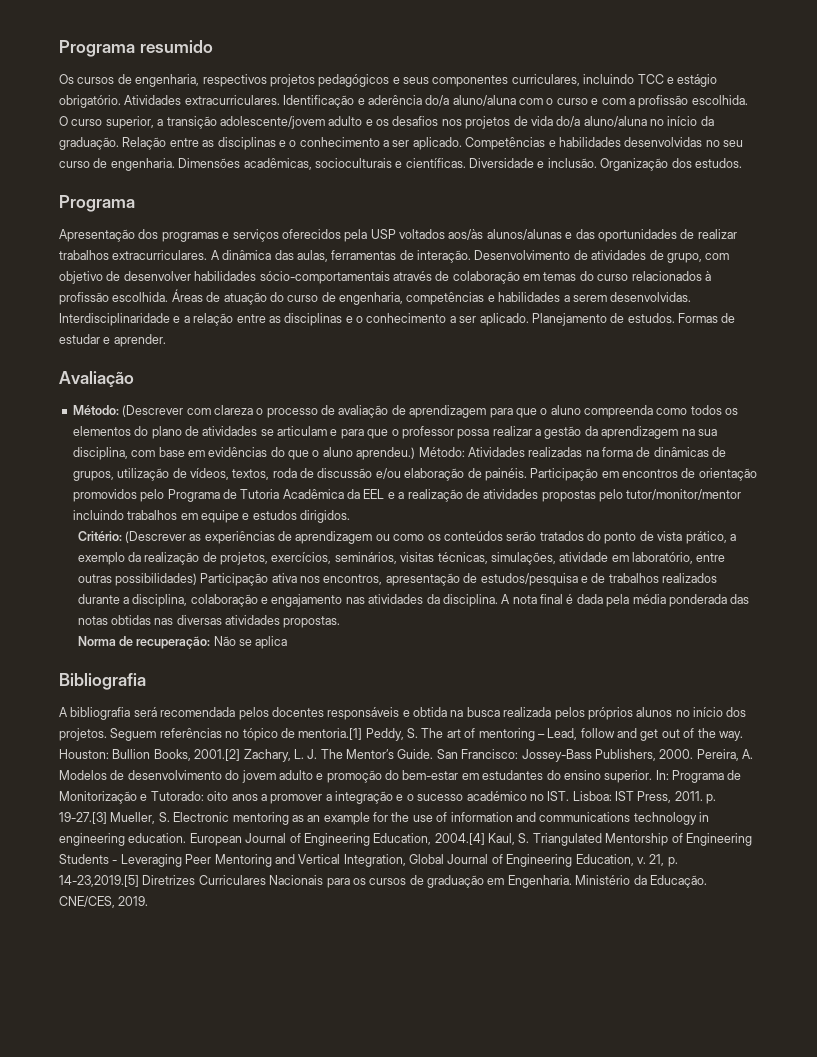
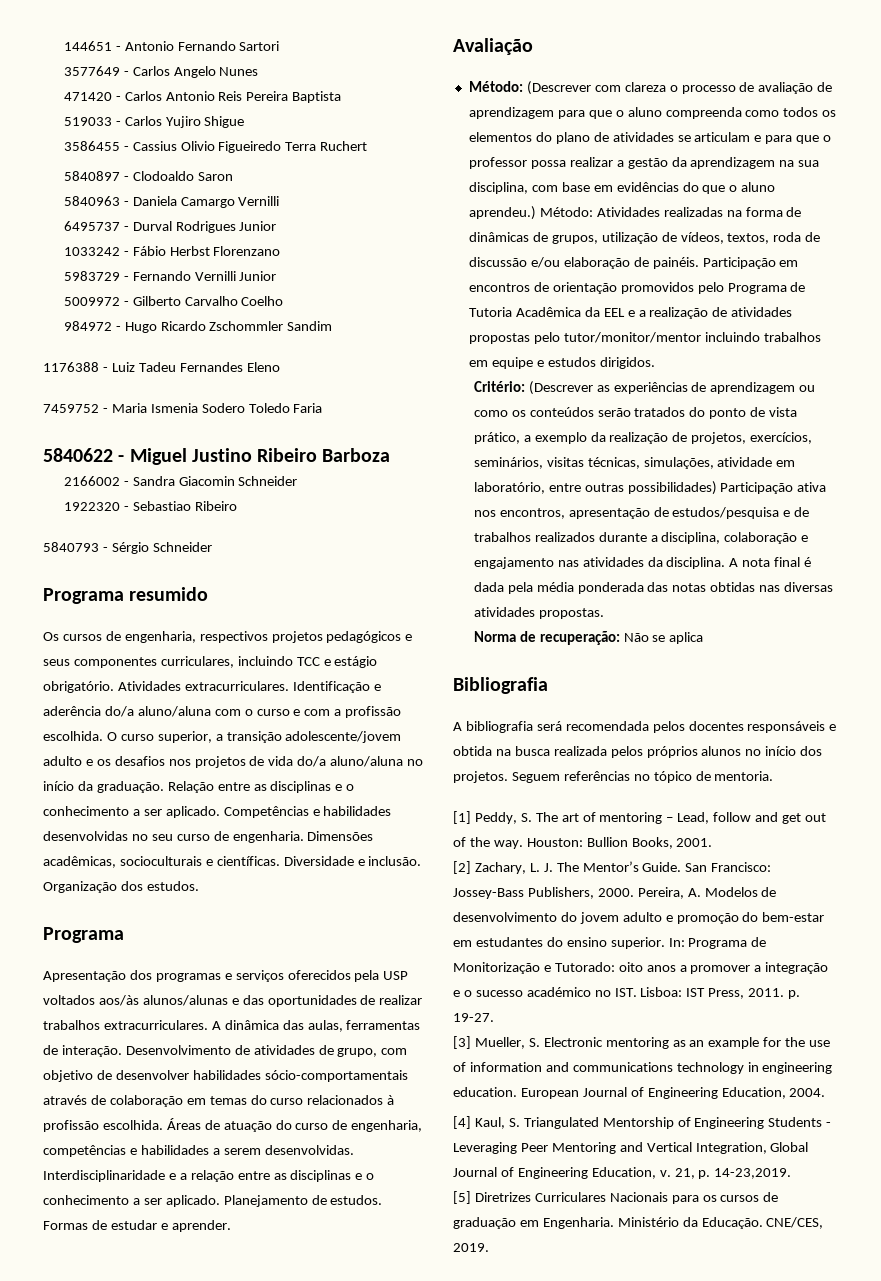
(59, 48) none -> [63,41,280,51] [63,66,259,78] [63,91,342,103] [63,116,245,128] [63,141,368,153] [63,171,233,181] [63,196,280,208] [63,221,277,233] [63,246,281,256] [63,271,277,281] [63,296,284,306] [63,321,333,333] [43,362,280,372] [43,403,323,413] [43,448,391,465] [63,476,298,486] [63,501,237,511] [43,542,212,554] 144651 - Antonio Fernando Sartori // 3577649 - Carlos Angelo Nunes // 471420 - Carlos Antonio Reis Pereira Baptista // 519033 - Carlos Yujiro Shigue // 3586455 - Cassius Olivio Figueiredo Terra Ruchert // 5840897 - Clodoaldo Saron // 5840963 - Daniela Camargo Vernilli // 6495737 - Durval Rodrigues Junior // 1033242 - Fábio Herbst Florenzano // 5983729 - Fernando Vernilli Junior // 5009972 - Gilberto Carvalho Coelho // 984972 - Hugo Ricardo Zschommler Sandim // 1176388 - Luiz Tadeu Fernandes Eleno // 7459752 - Maria Ismenia Sodero Toledo Faria // 5840622 - Miguel Justino Ribeiro Barboza // 2166002 - Sandra Giacomin Schneider // 1922320 - Sebastiao Ribeiro // 5840793 - Sérgio Schneider //
[298,728,363,740] mentoria.[1] -> [714,771,774,781] [453,811,471,824] mentoria. // [1]
[194,749,241,761] 2001.[2] -> [676,838,713,847] [453,861,471,874] 2001. // [2]
[59,812,107,824] 19-27.[3] -> [453,1013,494,1022] [453,1036,471,1049] 19-27. // [3]
[434,833,485,845] 2004.[4] -> [789,1088,826,1097] [453,1116,471,1129] 2004. // [4]
[59,875,139,887] 14-23,2019.[5] -> [714,1168,792,1179] [453,1191,471,1204] 14-23,2019. // [5]

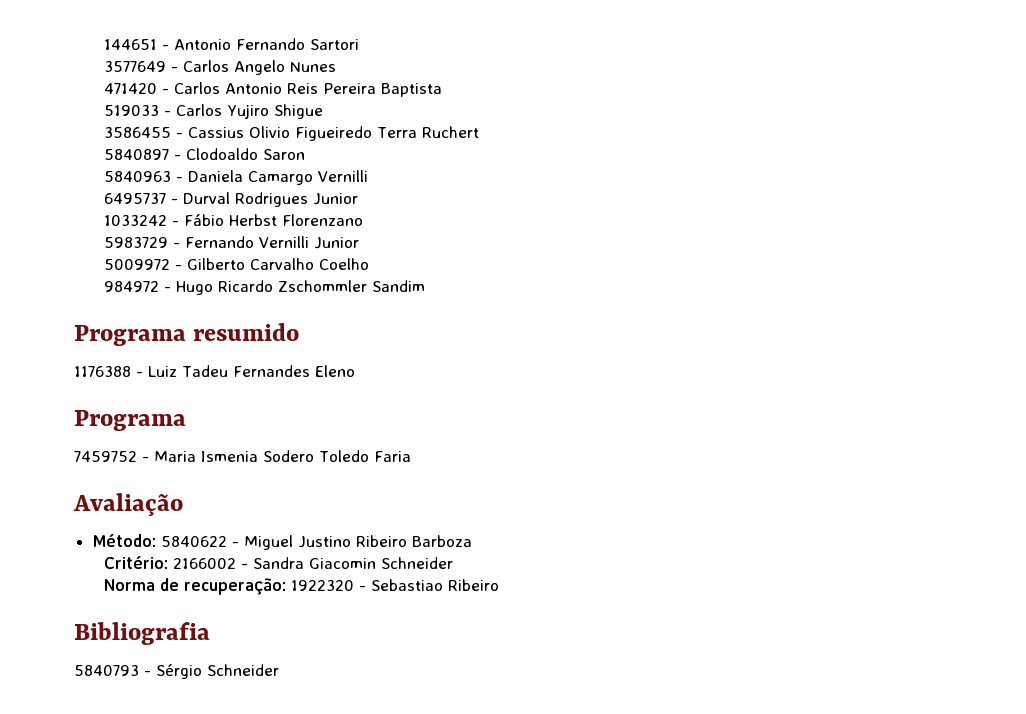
(333, 326) none -> [74,323,300,346] // Programa resumido
(280, 367) none -> [74,410,186,431] // Programa
(323, 408) none -> [73,493,183,516] [92,534,156,547] Avaliação // Método:
(391, 455) none -> [104,556,169,569] Critério:
(298, 481) none -> [104,578,287,595] Norma de recuperação:
(237, 506) none -> [74,622,210,645] // Bibliografia
[43,587,209,604] [43,631,413,643] [43,656,378,668] [43,681,381,693] [43,706,402,718] [43,731,402,743] [43,756,424,768] [43,781,355,793] [43,806,392,818] [43,831,374,843] [43,856,422,868] [43,881,199,893] [43,927,124,943] [43,970,409,982] [43,995,423,1007] [43,1020,421,1032] [43,1045,408,1057] [43,1070,408,1082] [43,1095,395,1107] [43,1118,423,1132] [43,1145,354,1157] [43,1170,375,1182] [43,1195,383,1207] [43,1220,231,1232] [453,38,533,55] [468,81,833,95] [468,107,837,119] [468,132,832,144] [468,157,820,169] [468,182,776,194] [468,206,802,220] [468,232,821,244] [468,257,799,269] [468,282,806,294] [468,307,793,319] [468,332,821,344] [468,357,655,369] [473,381,816,395] [473,407,798,419] [473,432,813,444] [473,457,796,469] [473,481,827,495] [473,507,810,519] [473,532,809,544] [473,557,812,569] [473,582,834,594] [473,607,604,619] [473,631,704,645] [453,677,548,694] [453,721,837,733] [453,746,823,758] [453,771,774,783] [453,811,826,824] [453,837,713,849] [453,861,772,874] [453,887,777,899] [453,912,825,924] [453,937,767,949] [453,962,829,974] [453,987,801,999] [453,1013,494,1022] [453,1036,831,1049] [453,1062,833,1074] [453,1087,826,1099] [453,1116,832,1129] [453,1142,809,1154] [453,1167,792,1179] [453,1191,779,1204] [453,1217,824,1229] [453,1243,489,1252] // Programa resumido // Os cursos de engenharia, respectivos projetos pedagógicos e seus componentes curriculares, incluindo TCC e estágio obrigatório. Atividades extracurriculares. Identificação e aderência do/a aluno/aluna com o curso e com a profissão escolhida. O curso superior, a transição adolescente/jovem adulto e os desafios nos projetos de vida do/a aluno/aluna no início da graduação. Relação entre as disciplinas e o conhecimento a ser aplicado. Competências e habilidades desenvolvidas no seu curso de engenharia. Dimensões acadêmicas, socioculturais e científicas. Diversidade e inclusão. Organização dos estudos. // Programa // Apresentação dos programas e serviços oferecidos pela USP voltados aos/às alunos/alunas e das oportunidades de realizar trabalhos extracurriculares. A dinâmica das aulas, ferramentas de interação. Desenvolvimento de atividades de grupo, com objetivo de desenvolver habilidades sócio-comportamentais através de colaboração em temas do curso relacionados à profissão escolhida. Áreas de atuação do curso de engenharia, competências e habilidades a serem desenvolvidas. Interdisciplinaridade e a relação entre as disciplinas e o conhecimento a ser aplicado. Planejamento de estudos. Formas de estudar e aprender. // Avaliação // Método: (Descrever com clareza o processo de avaliação de aprendizagem para que o aluno compreenda como todos os elementos do plano de atividades se articulam e para que o professor possa realizar a gestão da aprendizagem na sua disciplina, com base em evidências do que o aluno aprendeu.) Método: Atividades realizadas na forma de dinâmicas de grupos, utilização de vídeos, textos, roda de discussão e/ou elaboração de painéis. Participação em encontros de orientação promovidos pelo Programa de Tutoria Acadêmica da EEL e a realização de atividades propostas pelo tutor/monitor/mentor incluindo trabalhos em equipe e estudos dirigidos. // Critério: (Descrever as experiências de aprendizagem ou como os conteúdos serão tratados do ponto de vista prático, a exemplo da realização de projetos, exercícios, seminários, visitas técnicas, simulações, atividade em laboratório, entre outras possibilidades) Participação ativa nos encontros, apresentação de estudos/pesquisa e de trabalhos realizados durante a disciplina, colaboração e engajamento nas atividades da disciplina. A nota final é dada pela média ponderada das notas obtidas nas diversas atividades propostas. // Norma de recuperação: Não se aplica // Bibliografia // A bibliografia será recomendada pelos docentes responsáveis e obtida na busca realizada pelos próprios alunos no início dos projetos. Seguem referências no tópico de mentoria. // [1] Peddy, S. The art of mentoring – Lead, follow and get out of the way. Houston: Bullion Books, 2001. // [2] Zachary, L. J. The Mentor’s Guide. San Francisco: Jossey-Bass Publishers, 2000. Pereira, A. Modelos de desenvolvimento do jovem adulto e promoção do bem-estar em estudantes do ensino superior. In: Programa de Monitorização e Tutorado: oito anos a promover a integração e o sucesso académico no IST. Lisboa: IST Press, 2011. p. 19-27. // [3] Mueller, S. Electronic mentoring as an example for the use of information and communications technology in engineering education. European Journal of Engineering Education, 2004. // [4] Kaul, S. Triangulated Mentorship of Engineering Students - Leveraging Peer Mentoring and Vertical Integration, Global Journal of Engineering Education, v. 21, p. 14-23,2019. // [5] Diretrizes Curriculares Nacionais para os cursos de graduação em Engenharia. Ministério da Educação. CNE/CES, 2019. -> (279, 670) none

